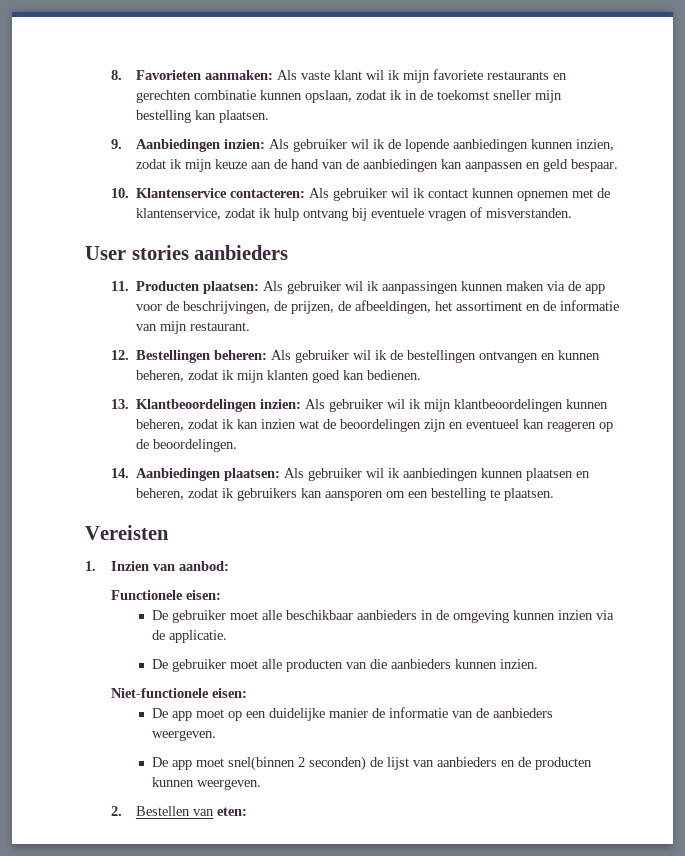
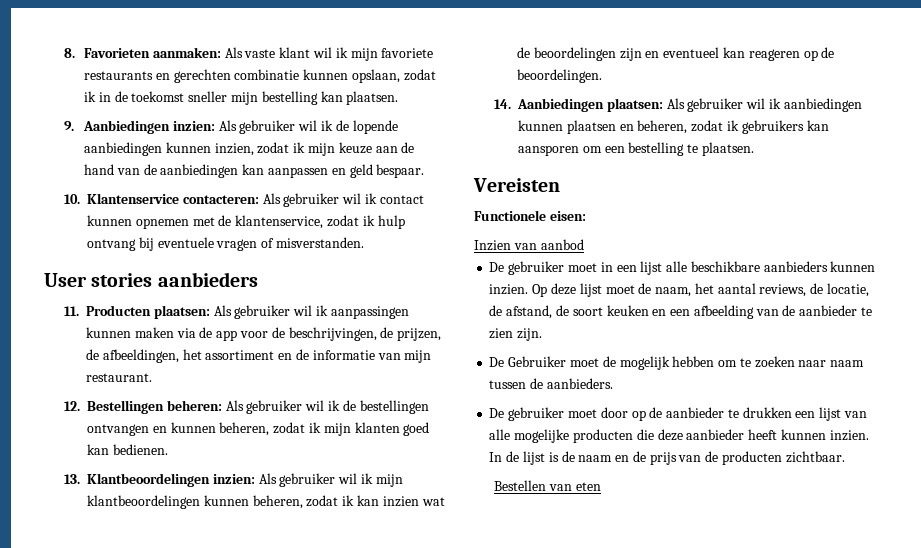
[85,561,229,571] [110,590,221,600] [151,610,614,623] [151,630,227,643] [151,659,538,672] [110,688,247,698] [151,707,553,721] [151,730,216,741] [151,756,592,771] [151,777,261,790] [110,806,122,816] 1. Inzien van aanbod: // Functionele eisen: // De gebruiker moet alle beschikbaar aanbieders in de omgeving kunnen inzien via de applicatie. // De gebruiker moet alle producten van die aanbieders kunnen inzien. // Niet-functionele eisen: // De app moet op een duidelijke manier de informatie van de aanbieders weergeven. // De app moet snel(binnen 2 seconden) de lijst van aanbieders en de producten kunnen weergeven. // 2. -> [474,210,586,221] [474,239,584,251] [489,261,876,275] [489,283,869,297] [489,305,872,319] [489,328,543,341] [489,356,865,370] [489,378,613,389] [489,407,867,421] [489,429,869,443] [489,451,845,465] Functionele eisen: // Inzien van aanbod // De gebruiker moet in een lijst alle beschikbare aanbieders kunnen inzien. Op deze lijst moet de naam, het aantal reviews, de locatie, de afstand, de soort keuken en een afbeelding van de aanbieder te zien zijn. // De Gebruiker moet de mogelijk hebben om te zoeken naar naam tussen de aanbieders. // De gebruiker moet door op de aanbieder te drukken een lijst van alle mogelijke producten die deze aanbieder heeft kunnen inzien. In de lijst is de naam en de prijs van de producten zichtbaar. //
[217,807,248,816] eten: -> [575,482,601,491] eten

